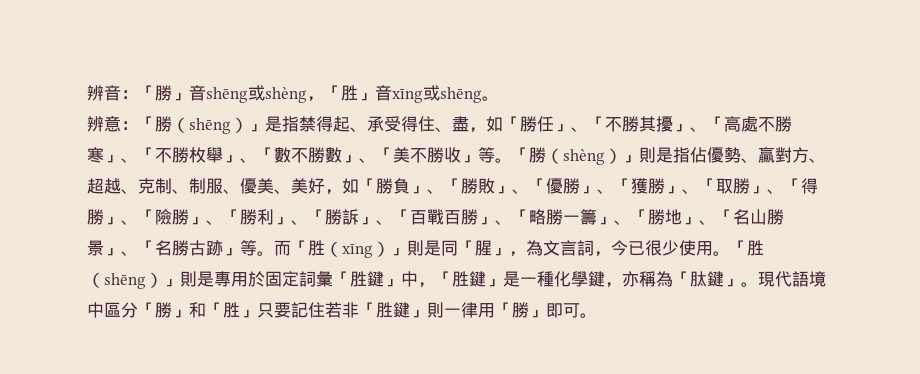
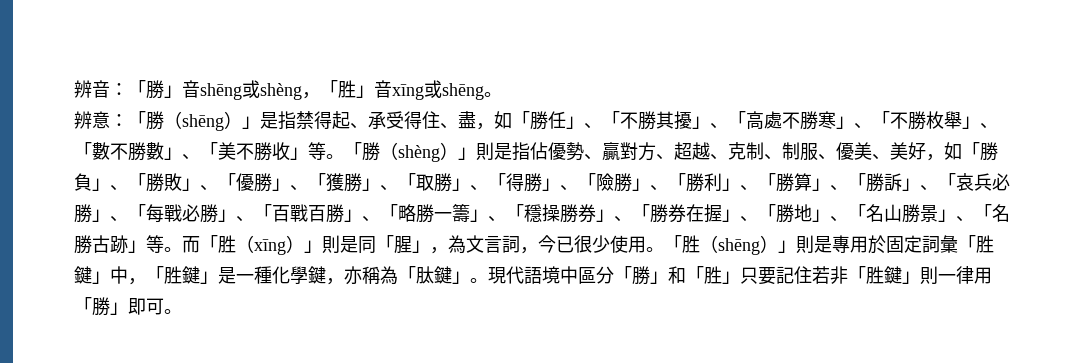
[342,209,359,225] 訴 -> [794,173,1010,192] [74,204,218,223] 算」、「勝訴」、「哀兵必勝」、「每戰必勝
(648, 216) none -> [524,204,776,223] 穩操勝券」、「勝券在握」、「

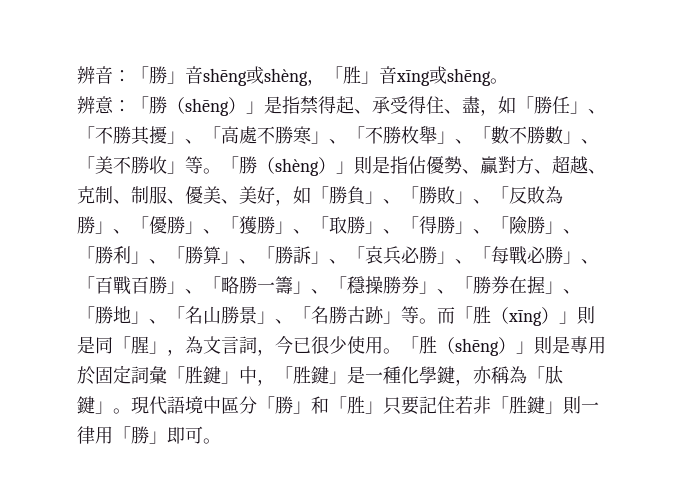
(236, 181) none -> [509,186,563,204] [77,216,149,234] 反敗為勝」、「

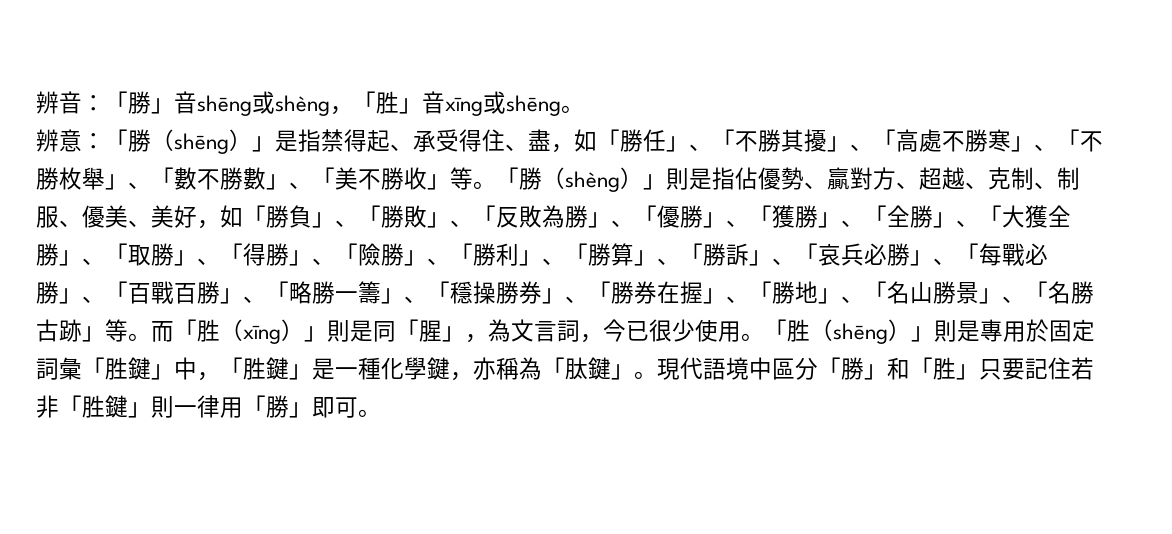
(329, 224) none -> [887,205,1071,228] [36,243,128,266] 全勝」、「大獲全勝」、「

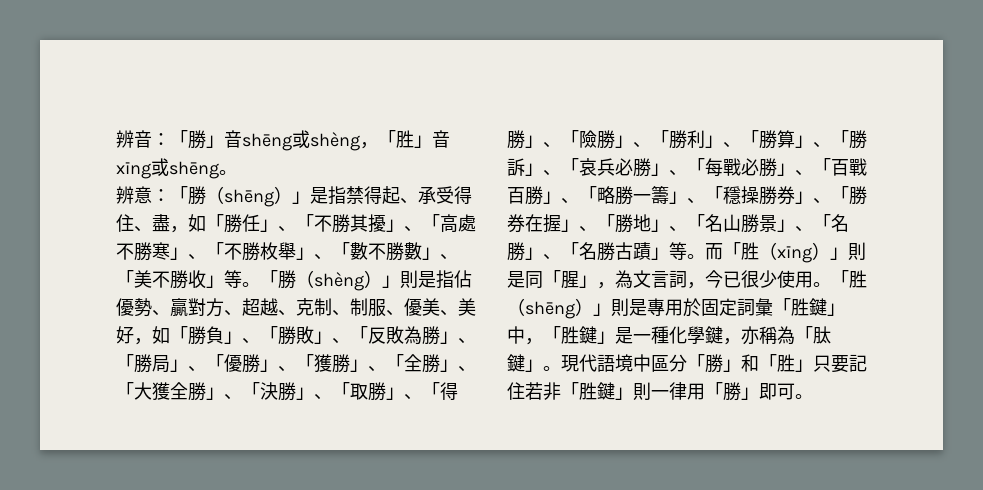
(657, 215) none -> [134,354,224,373] 勝局」、「
(128, 253) none -> [260,382,350,401] 決勝」、「
[36,319,82,342] 古跡 -> [525,242,651,261] 」、「名勝古蹟

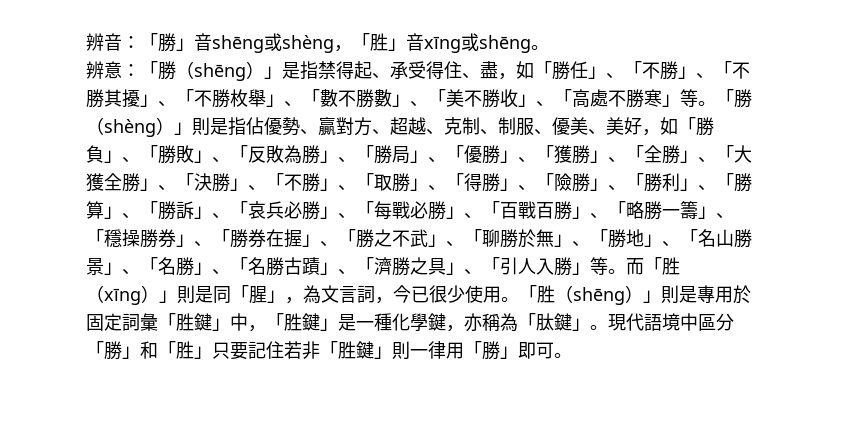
[350,214,476,233] [116,242,170,261] 其擾」、「高處不勝寒 -> [678,61,750,79] [86,89,140,108] 」、「不勝其擾
(224, 281) none -> [536,89,680,108] 、「高處不勝寒」
(350, 390) none -> [284,173,374,192] 不勝」、「
(633, 223) none -> [374,229,626,248] 之不武」、「聊勝於無」、「勝
(669, 253) none -> [338,257,590,276] 、「濟勝之具」、「引人入勝」

